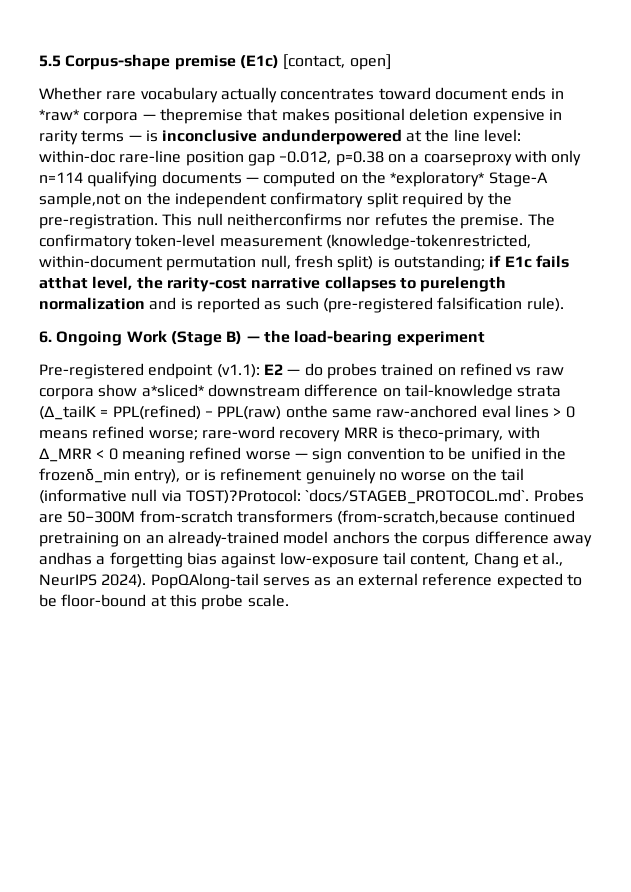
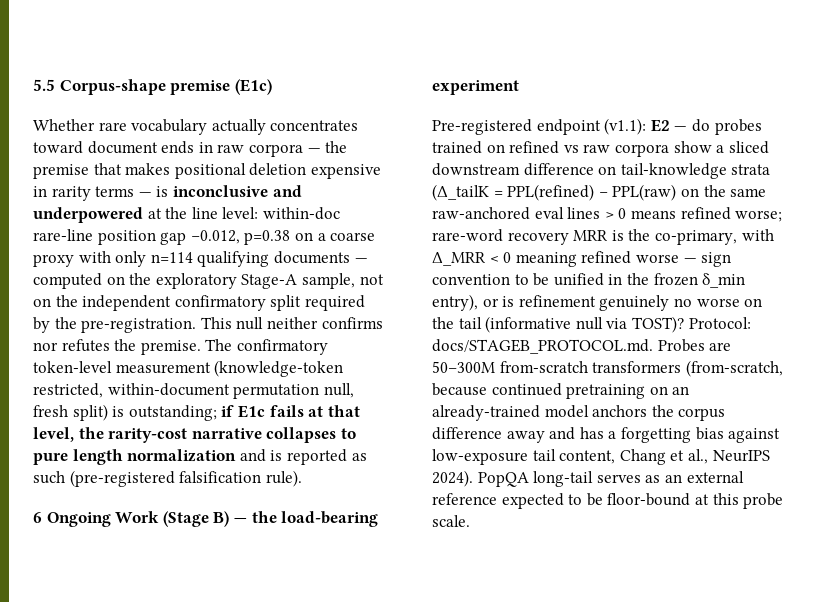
[283,54,391,70] [contact, open] -> (272, 87) none
[39,109,79,121] *raw* -> [217,144,245,153] raw
[159,108,243,124] thepremise -> [325,141,348,153] [33,164,89,179] the premise
[261,129,402,145] andunderpowered -> [272,185,302,197] [33,207,143,223] and underpowered
[423,154,512,166] coarseproxy -> [330,232,376,241] [33,254,74,267] coarse proxy
[390,171,548,187] [39,192,121,208] *exploratory* Stage-A sample,not -> [155,273,384,289] exploratory Stage-A sample, not
[226,213,342,226] neitherconfirms -> [266,317,383,329] neither confirms
[325,234,531,250] (knowledge-tokenrestricted, -> [214,360,344,377] [33,383,103,398] (knowledge-token restricted,
[39,276,88,289] atthat -> [308,405,360,417] at that
[420,276,507,292] purelength -> [33,449,123,465] pure length
[39,331,52,343] 6. -> [33,512,42,523] 6
[141,384,204,397] a*sliced* -> [716,141,769,154] a sliced
[285,405,328,418] onthe -> [680,185,726,197] on the
[398,426,504,442] theco-primary, -> [628,229,737,245] the co-primary,
[39,468,130,483] frozenδ_min -> [653,273,746,288] frozen δ_min
[185,489,530,504] TOST)?Protocol: `docs/STAGEB_PROTOCOL.md`. -> [631,316,751,333] [432,339,653,354] TOST)? Protocol: docs/STAGEB_PROTOCOL.md.
[337,510,500,525] (from-scratch,because -> [685,360,783,377] [432,383,487,396] (from-scratch, because
[39,552,92,565] andhas -> [549,427,604,440] and has
[150,573,259,589] PopQAlong-tail -> [477,471,594,487] PopQA long-tail

